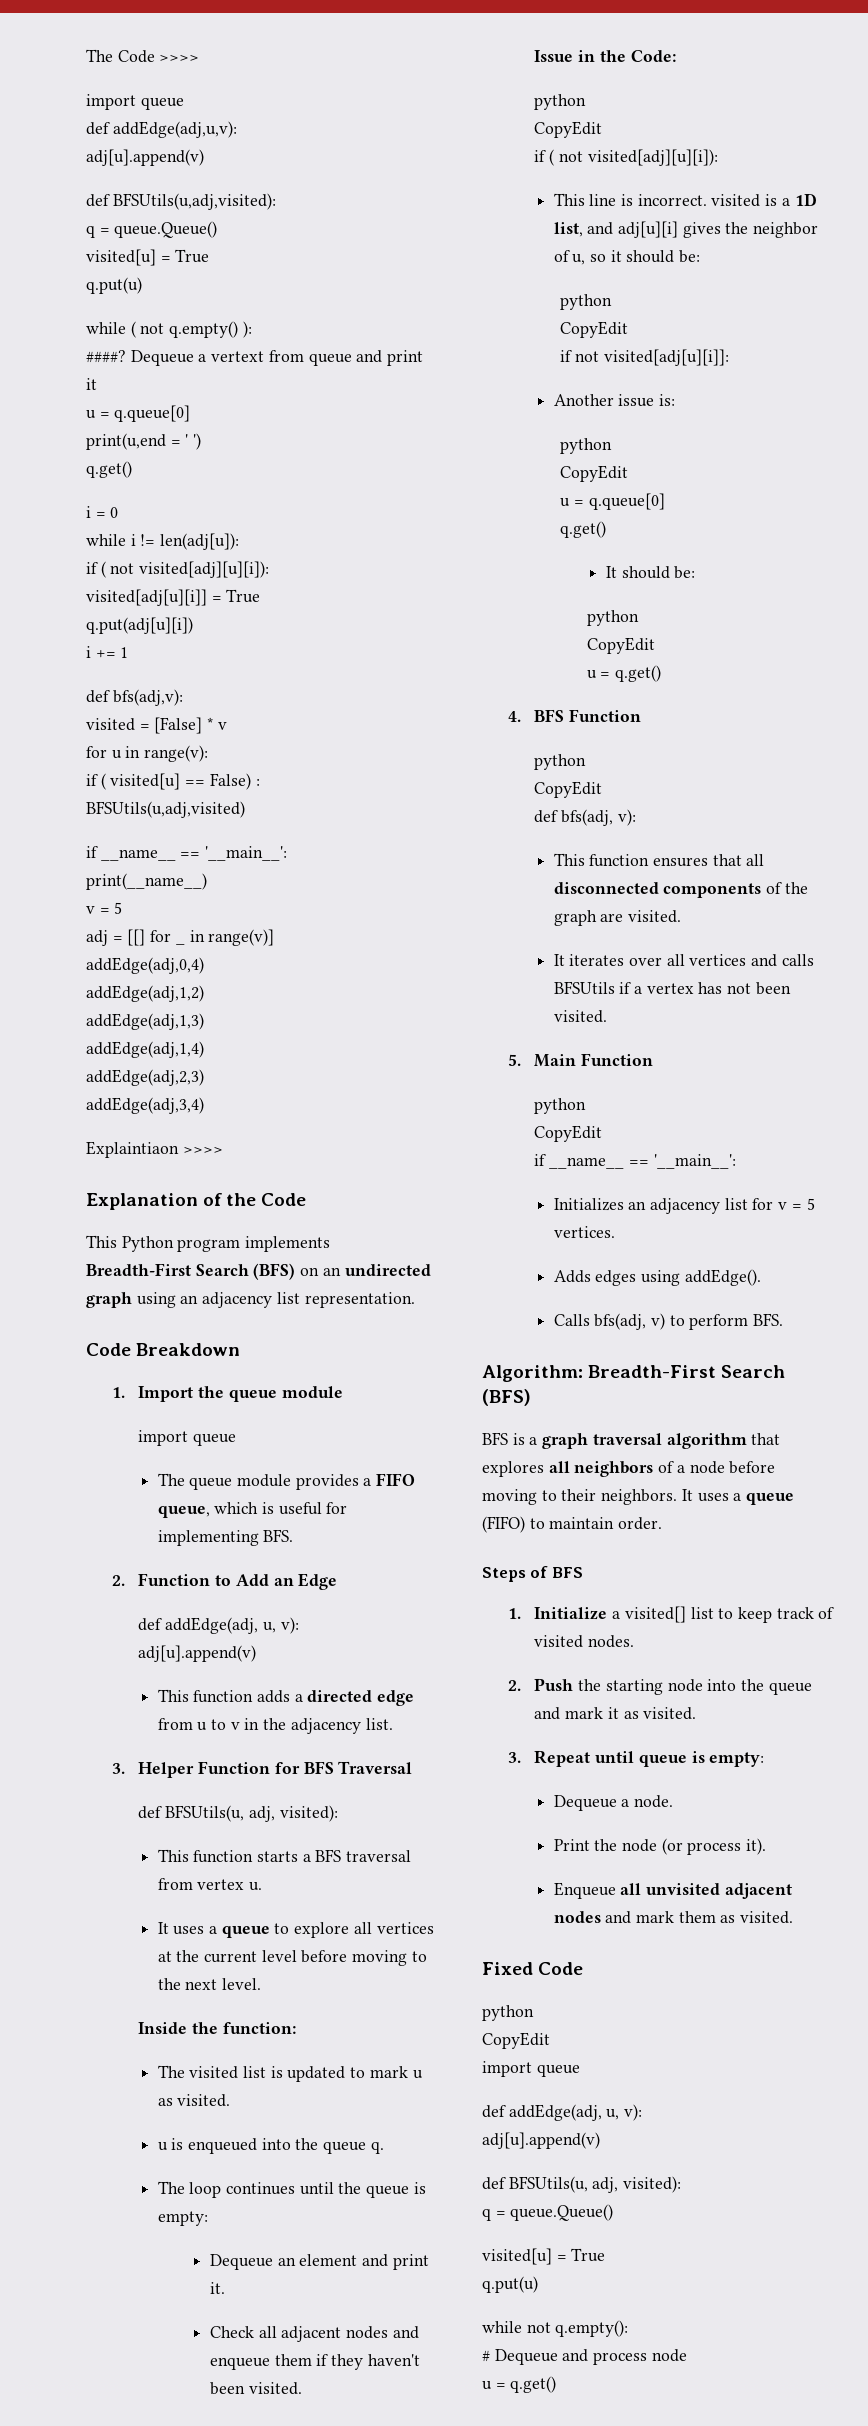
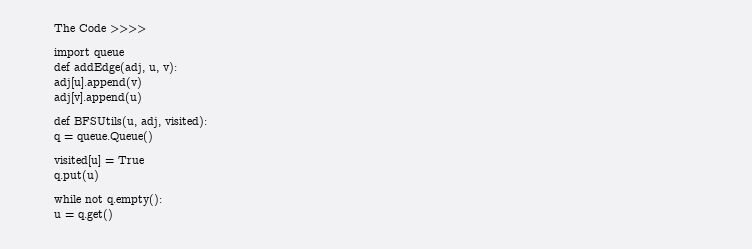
[86,121,237,138] [86,149,204,166] [86,193,276,210] [86,221,218,238] [86,249,210,266] [86,277,142,294] [86,321,252,338] [86,350,424,366] [86,378,97,390] [86,405,191,422] [86,433,202,450] [86,461,132,478] [86,506,119,518] [86,533,240,550] [86,561,270,578] [86,589,261,606] [86,617,193,634] [86,646,129,658] [86,689,183,706] [86,717,227,734] [86,745,209,762] [86,773,260,790] [86,801,245,818] [86,846,288,861] [86,873,207,890] [86,902,123,914] [86,929,172,946] [175,942,185,945] [189,929,275,946] [86,957,204,974] [86,985,204,1002] [86,1013,204,1030] [86,1041,204,1058] [86,1069,204,1086] [86,1097,204,1114] [86,1141,223,1158] [86,1193,307,1210] [86,1235,331,1252] [86,1263,431,1280] [86,1292,415,1308] [86,1343,241,1356] [112,1386,343,1402] [138,1430,237,1446] [157,1473,416,1490] [157,1502,348,1518] [157,1529,294,1546] [112,1573,338,1590] [138,1617,299,1634] [138,1645,257,1662] [157,1689,415,1706] [157,1718,393,1734] [112,1761,413,1778] [138,1805,338,1822] [157,1849,412,1863] [157,1878,263,1891] [157,1922,434,1938] [157,1950,427,1966] [157,1978,262,1990] [138,2022,296,2034] [157,2065,423,2082] [157,2094,231,2107] [157,2138,384,2154] [157,2181,426,2198] [157,2211,208,2226] [209,2254,429,2270] [209,2282,225,2294] [209,2326,419,2342] [209,2354,420,2370] [209,2382,302,2395] [534,50,676,62] [534,94,587,110] [534,121,603,138] [534,149,718,166] [553,193,817,207] [553,221,819,238] [553,250,701,265] [560,294,613,310] [560,321,629,338] [560,349,729,366] [553,394,676,407] [560,438,613,454] [560,465,629,482] [560,493,665,510] [560,521,607,538] [605,566,696,579] [586,610,639,626] [586,637,655,654] [586,665,662,682] [508,709,642,722] [534,754,587,770] [534,781,603,798] [534,809,636,826] [553,853,765,867] [553,882,808,898] [553,910,682,926] [553,954,814,967] [553,981,791,995] [553,1010,607,1023] [508,1053,654,1067] [534,1098,587,1114] [534,1125,603,1142] [534,1154,736,1169] [553,1198,815,1214] [553,1226,615,1238] [553,1269,761,1286] [553,1313,784,1330] [482,1365,786,1382] [482,1389,531,1406] [482,1432,781,1449] [482,1461,776,1477] [482,1489,795,1505] [482,1516,663,1533] [482,1566,583,1582] [508,1606,835,1623] [534,1635,635,1648] [508,1678,812,1695] [534,1707,697,1720] [508,1750,765,1767] [553,1795,674,1811] [553,1838,767,1855] [553,1882,792,1899] [553,1911,794,1924] [482,1962,584,1975] [482,2005,534,2021] [482,2032,550,2049] [482,2061,580,2077] [482,2104,643,2121] [482,2132,600,2149] // def addEdge(adj,u,v): // adj[u].append(v) // def BFSUtils(u,adj,visited): // q = queue.Queue() // visited[u] = True // q.put(u) // while ( not q.empty() ): // ####? Dequeue a vertext from queue and print it // u = q.queue[0] // print(u,end = ' ') // q.get() // i = 0 // while i != len(adj[u]): // if ( not visited[adj][u][i]): // visited[adj[u][i]] = True // q.put(adj[u][i]) // i += 1 // def bfs(adj,v): // visited = [False] * v // for u in range(v): // if ( visited[u] == False) : // BFSUtils(u,adj,visited) // if __name__ == '__main__': // print(__name__) // v = 5 // adj = [[] for _ in range(v)] // addEdge(adj,0,4) // addEdge(adj,1,2) // addEdge(adj,1,3) // addEdge(adj,1,4) // addEdge(adj,2,3) // addEdge(adj,3,4) // Explaintiaon >>>> // Explanation of the Code // This Python program implements Breadth-First Search (BFS) on an undirected graph using an adjacency list representation. // Code Breakdown // 1. Import the queue module // import queue // The queue module provides a FIFO queue, which is useful for implementing BFS. // 2. Function to Add an Edge // def addEdge(adj, u, v): // adj[u].append(v) // This function adds a directed edge from u to v in the adjacency list. // 3. Helper Function for BFS Traversal // def BFSUtils(u, adj, visited): // This function starts a BFS traversal from vertex u. // It uses a queue to explore all vertices at the current level before moving to the next level. // Inside the function: // The visited list is updated to mark u as visited. // u is enqueued into the queue q. // The loop continues until the queue is empty: // Dequeue an element and print it. // Check all adjacent nodes and enqueue them if they haven't been visited. // Issue in the Code: // python // CopyEdit // if ( not visited[adj][u][i]): // This line is incorrect. visited is a 1D list, and adj[u][i] gives the neighbor of u, so it should be: // python // CopyEdit // if not visited[adj[u][i]]: // Another issue is: // python // CopyEdit // u = q.queue[0] // q.get() // It should be: // python // CopyEdit // u = q.get() // 4. BFS Function // python // CopyEdit // def bfs(adj, v): // This function ensures that all disconnected components of the graph are visited. // It iterates over all vertices and calls BFSUtils if a vertex has not been visited. // 5. Main Function // python // CopyEdit // if __name__ == '__main__': // Initializes an adjacency list for v = 5 vertices. // Adds edges using addEdge(). // Calls bfs(adj, v) to perform BFS. // Algorithm: Breadth-First Search (BFS) // BFS is a graph traversal algorithm that explores all neighbors of a node before moving to their neighbors. It uses a queue (FIFO) to maintain order. // Steps of BFS // 1. Initialize a visited[] list to keep track of visited nodes. // 2. Push the starting node into the queue and mark it as visited. // 3. Repeat until queue is empty: // Dequeue a node. // Print the node (or process it). // Enqueue all unvisited adjacent nodes and mark them as visited. // Fixed Code // python // CopyEdit // import queue // def addEdge(adj, u, v): // adj[u].append(v) -> [54,62,177,74] [54,77,142,89] [54,92,142,104] // def addEdge(adj, u, v): // adj[u].append(v) // adj[v].append(u)
[482,2349,687,2365] // # Dequeue and process node -> (162, 200) none

